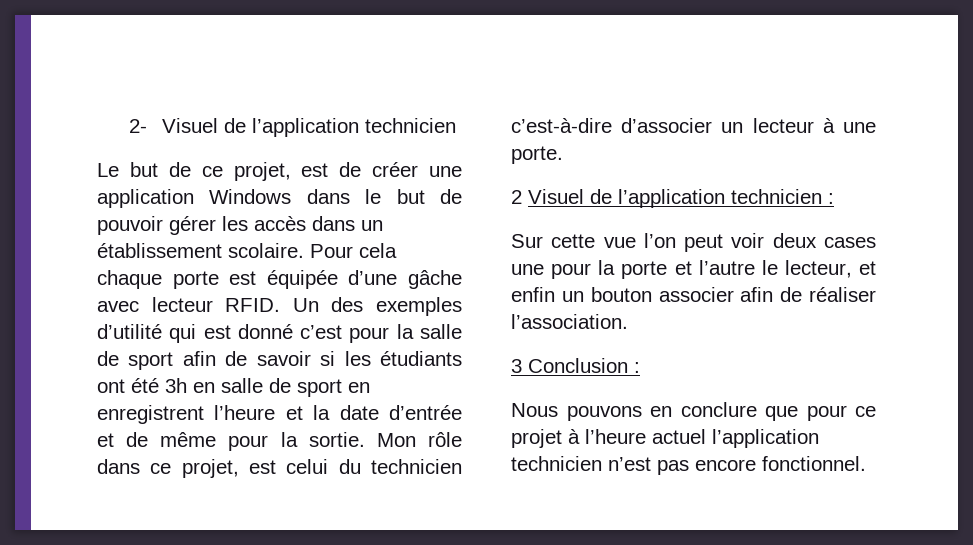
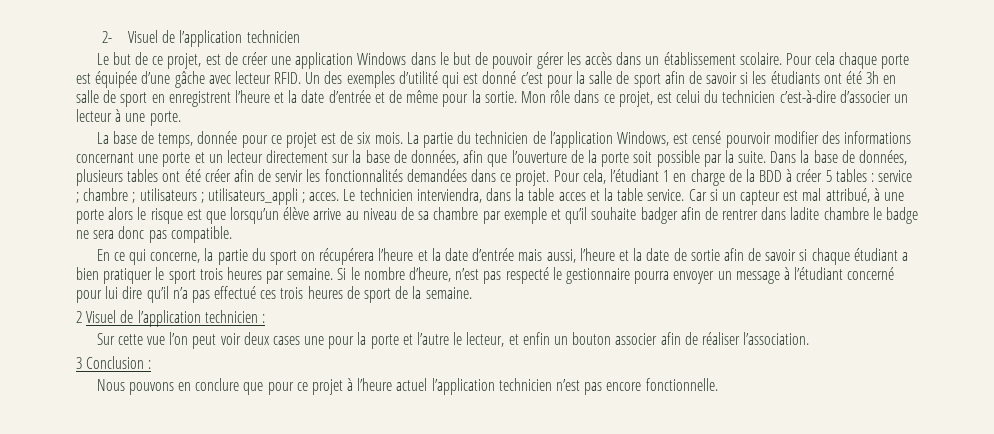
(563, 155) none -> [96,131,912,148] [76,150,907,167] [76,169,913,186] [76,188,904,205] [76,207,918,224] [76,226,232,243] [96,248,908,265] [76,267,895,284] [76,286,472,303] // La base de temps, donnée pour ce projet est de six mois. La partie du technicien de l’application Windows, est censé pourvoir modifier des informations concernant une porte et un lecteur directement sur la base de données, afin que l’ouverture de la porte soit possible par la suite. Dans la base de données, plusieurs tables ont été créer afin de servir les fonctionnalités demandées dans ce projet. Pour cela, l’étudiant 1 en charge de la BDD à créer 5 tables : service ; chambre ; utilisateurs ; utilisateurs_appli ; acces. Le technicien interviendra, dans la table acces et la table service. Car si un capteur est mal attribué, à une porte alors le risque est que lorsqu’un élève arrive au niveau de sa chambre par exemple et qu’il souhaite badger afin de rentrer dans ladite chambre le badge ne sera donc pas compatible. // En ce qui concerne, la partie du sport on récupérera l’heure et la date d’entrée mais aussi, l’heure et la date de sortie afin de savoir si chaque étudiant a bien pratiquer le sport trois heures par semaine. Si le nombre d’heure, n’est pas respecté le gestionnaire pourra envoyer un message à l’étudiant concerné pour lui dire qu’il n’a pas effectué ces trois heures de sport de la semaine.
[762,456,866,471] fonctionnel. -> [645,378,718,391] fonctionnelle.

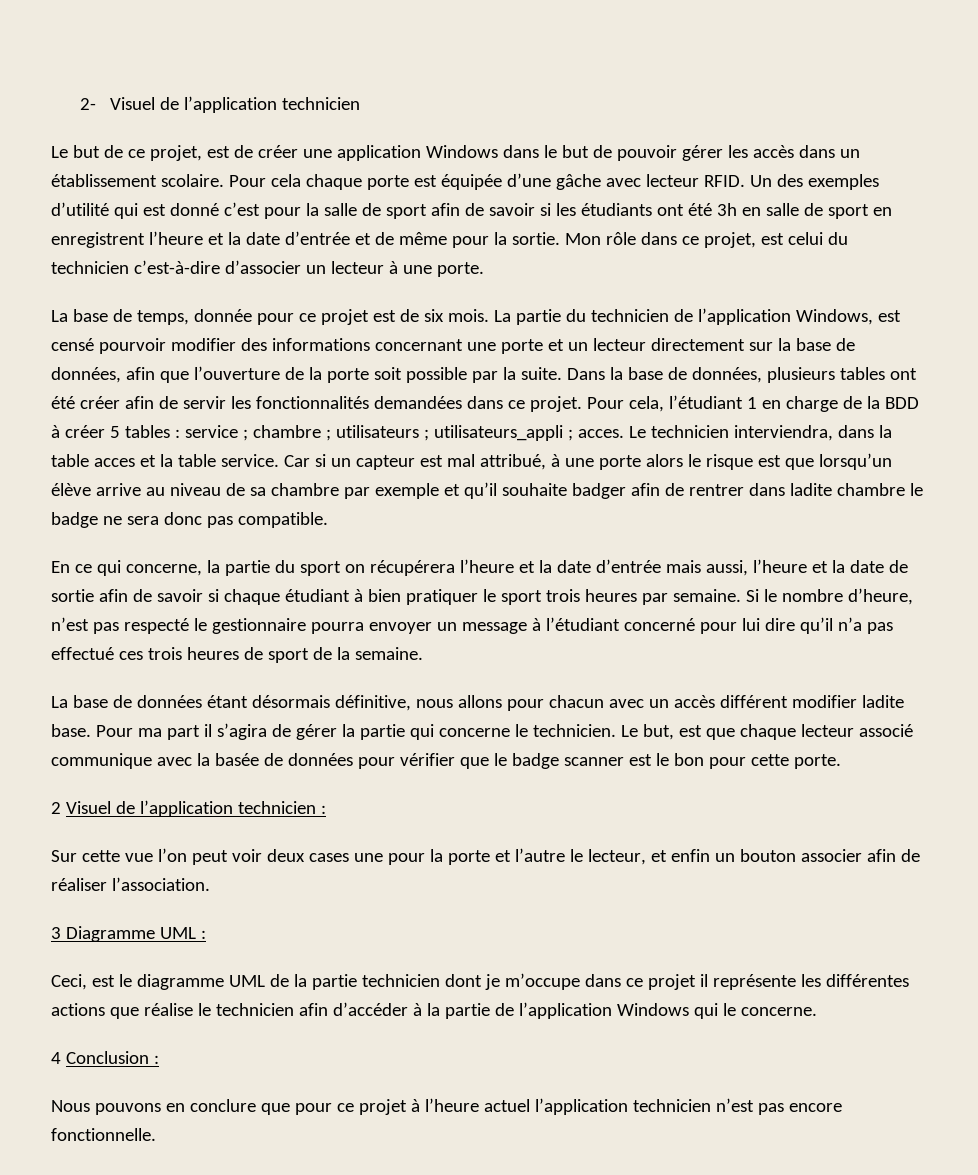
[901,252,908,261] a -> [353,589,363,602] à
(472, 293) none -> [51,695,904,711] [51,723,913,740] [51,753,841,769] // La base de données étant désormais définitive, nous allons pour chacun avec un accès différent modifier ladite base. Pour ma part il s’agira de gérer la partie qui concerne le technicien. Le but, est que chaque lecteur associé communique avec la basée de données pour vérifier que le badge scanner est le bon pour cette porte.
(82, 363) none -> [65,926,206,942] [51,973,909,990] [51,1002,817,1019] [51,1052,61,1064] Diagramme UML : // Ceci, est le diagramme UML de la partie technicien dont je m’occupe dans ce projet il représente les différentes actions que réalise le technicien afin d’accéder à la partie de l’application Windows qui le concerne. // 4

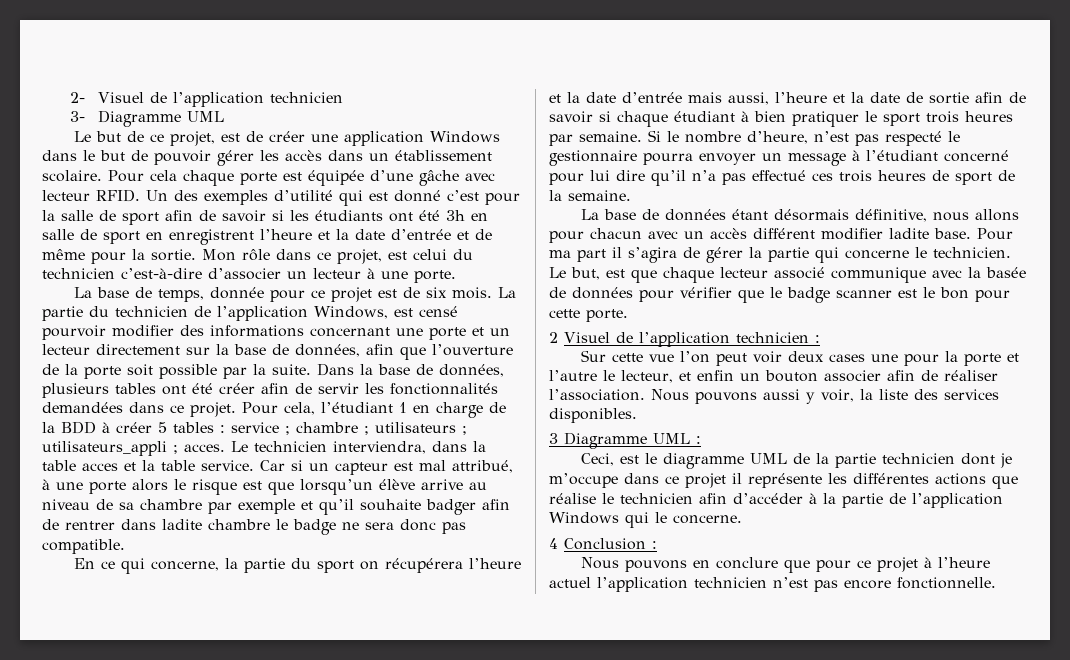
(360, 103) none -> [70,110,225,127] // 3- Diagramme UML
(210, 884) none -> [651,389,999,404] [549,408,637,423] Nous pouvons aussi y voir, la liste des services disponibles.

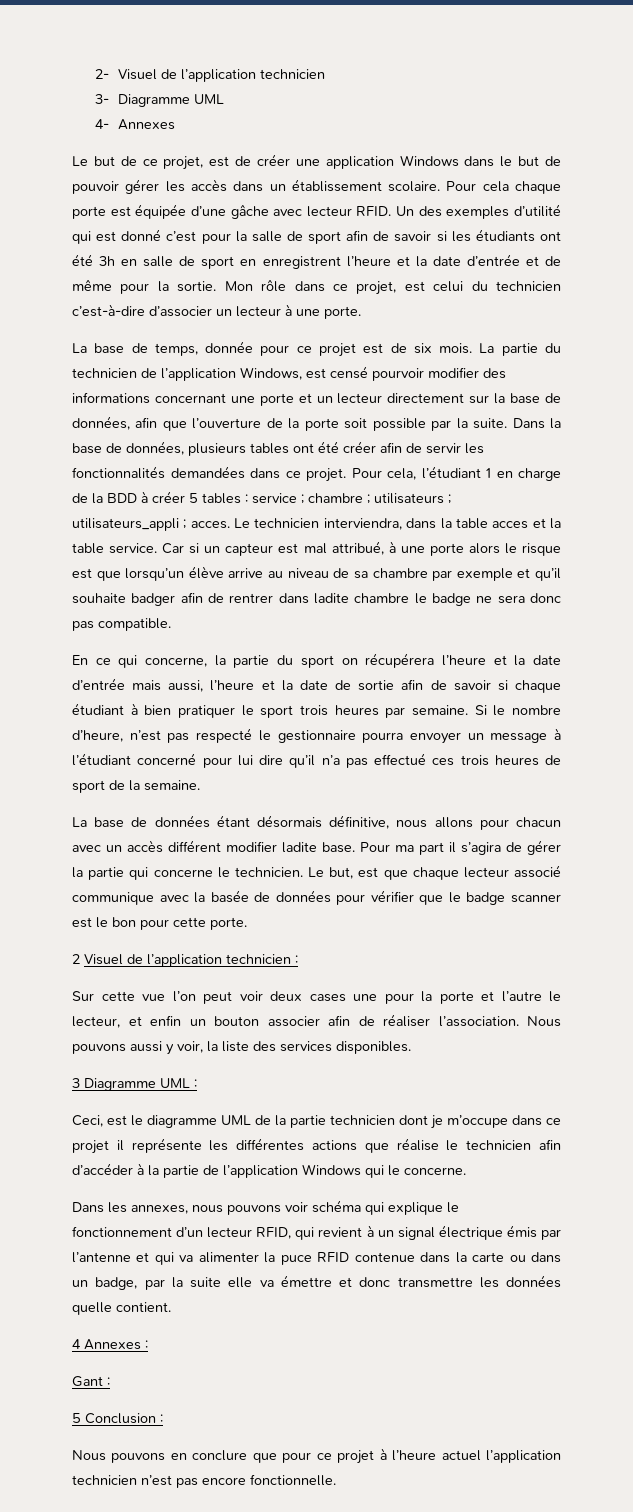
(225, 116) none -> [94,119,175,130] // 4- Annexes
[549,538,558,549] 4 -> [72,1200,459,1215] [72,1225,561,1240] [72,1252,561,1265] [72,1275,561,1290] [72,1302,171,1315] [72,1339,148,1350] [72,1376,110,1387] [72,1413,81,1423] Dans les annexes, nous pouvons voir schéma qui explique le fonctionnement d’un lecteur RFID, qui revient à un signal électrique émis par l’antenne et qui va alimenter la puce RFID contenue dans la carte ou dans un badge, par la suite elle va émettre et donc transmettre les données quelle contient. // 4 Annexes : // Gant : // 5

